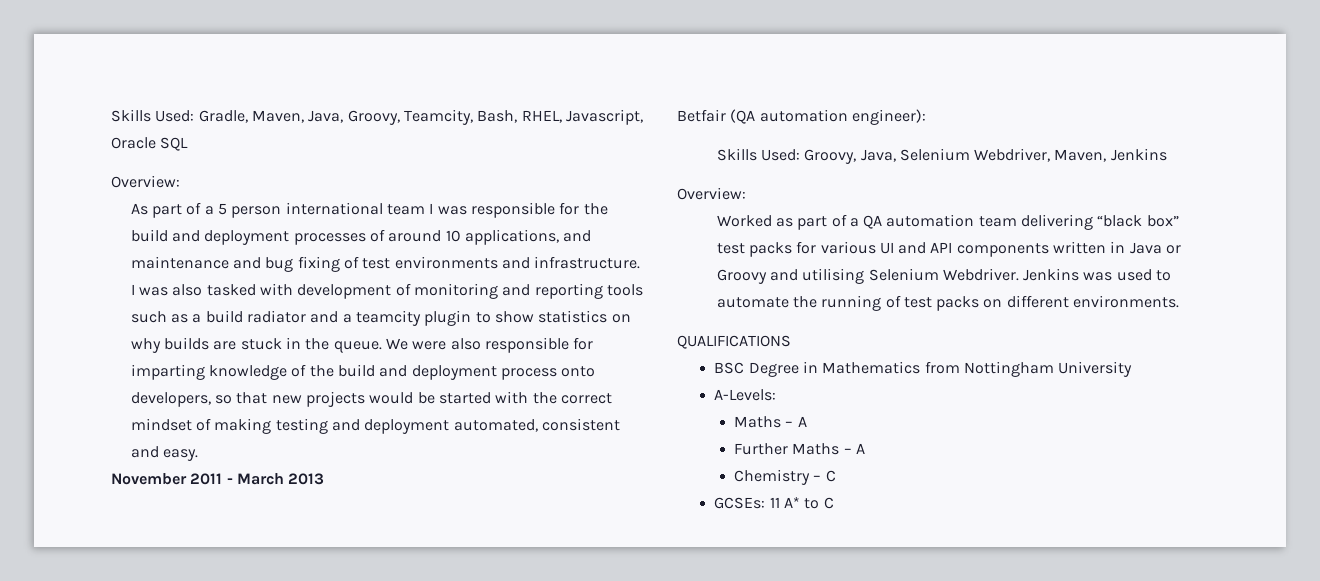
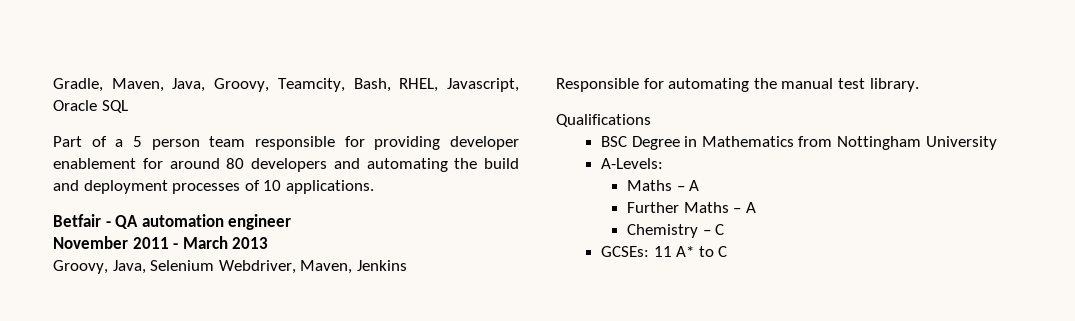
[111,109,195,122] Skills Used: -> (53, 85) none
[111,175,180,188] [130,203,183,218] Overview: // As part -> [53,136,82,147] Part
[285,202,580,218] international team I was responsible for -> [209,136,519,150] [53,158,448,172] team responsible for providing developer enablement for around 80 developers and automating
[388,229,592,245] [130,256,641,272] [130,283,643,299] [130,310,631,326] [130,337,594,353] [130,364,596,380] [130,391,612,407] [130,418,621,434] [130,446,199,461] around 10 applications, and maintenance and bug fixing of test environments and infrastructure. I was also tasked with development of monitoring and reporting tools such as a build radiator and a teamcity plugin to show statistics on why builds are stuck in the queue. We were also responsible for imparting knowledge of the build and deployment process onto developers, so that new projects would be started with the correct mindset of making testing and deployment automated, consistent and easy. -> [263,180,374,194] [53,214,292,230] 10 applications. // Betfair - QA automation engineer
[677,109,926,125] [716,148,800,161] Betfair (QA automation engineer): // Skills Used: -> (269, 243) none
[677,187,746,200] [716,214,1179,230] [716,241,1182,257] [716,268,1172,284] [716,295,1180,311] [677,335,791,349] Overview: // Worked as part of a QA automation team delivering “black box” test packs for various UI and API components written in Java or Groovy and utilising Selenium Webdriver. Jenkins was used to automate the running of test packs on different environments. // QUALIFICATIONS -> [556,78,919,92] [556,114,651,127] Responsible for automating the manual test library. // Qualifications

